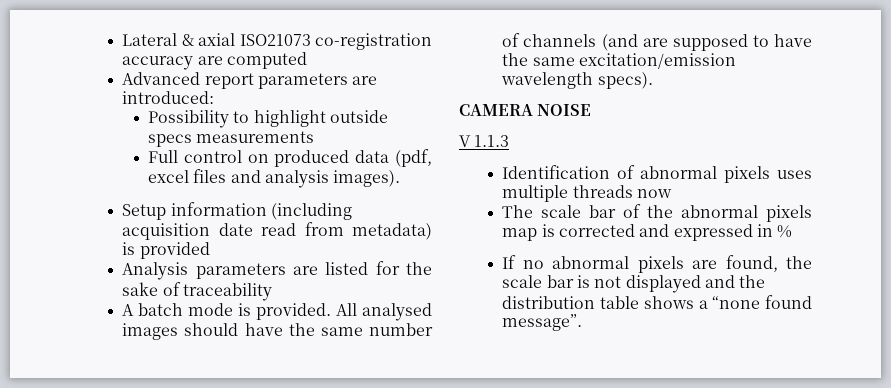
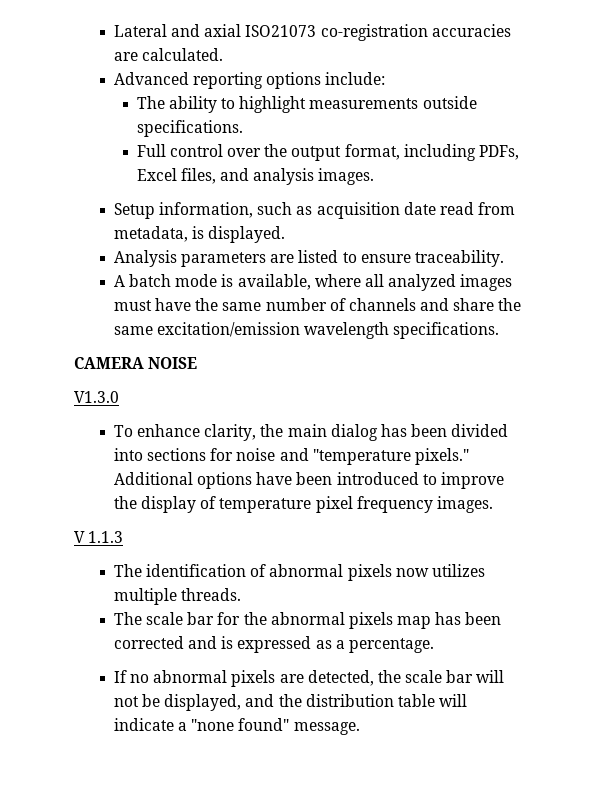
[181,34,194,46] & -> [171,24,201,37] and
[122,52,307,70] [122,72,378,89] [122,91,215,104] [148,110,388,128] [148,131,315,147] [148,149,432,167] [148,169,227,183] accuracy are computed // Advanced report parameters are introduced: // Possibility to highlight outside specs measurements // Full control on produced data (pdf, excel files -> [431,24,511,37] [113,48,224,61] [113,72,386,89] [136,96,477,113] [136,120,243,137] [136,144,519,161] [136,168,216,184] accuracies are calculated. // Advanced reporting options include: // The ability to highlight measurements outside specifications. // Full control over the output format, including PDFs, Excel files,
[333,170,401,187] images). -> [318,168,375,185] images.
[170,202,352,220] information (including -> [159,202,313,218] information, such as
[352,223,433,240] [122,242,210,259] metadata) is provided -> [113,226,286,243] metadata, is displayed.
[375,261,432,275] [122,282,272,301] for the sake of traceability -> [342,250,504,267] to ensure traceability.
[256,303,432,321] [122,323,239,340] provided. All analysed images should -> [237,274,513,291] [113,300,152,311] available, where all analyzed images must
[601,34,813,51] (and are supposed to have -> [420,298,495,311] and share
[597,72,653,89] specs). -> [393,322,500,339] specifications.
(592, 110) none -> [74,391,119,403] [113,424,509,441] [113,448,469,465] [113,472,504,489] [113,496,493,513] // V1.3.0 // To enhance clarity, the main dialog has been divided into sections for noise and "temperature pixels." Additional options have been introduced to improve the display of temperature pixel frequency images.
[502,165,611,179] Identification -> [113,564,247,577] The identification
[777,170,812,179] [502,185,672,202] uses multiple threads now -> [395,564,485,577] [113,588,242,605] now utilizes multiple threads.
[623,204,642,218] of -> [217,612,241,625] for
[541,224,793,241] is corrected and expressed in % -> [435,612,502,625] [113,636,434,653] has been corrected and is expressed as a percentage.
[725,255,778,272] found, -> [307,670,374,686] detected,
[576,275,766,293] [502,295,812,309] [502,314,583,331] is not displayed and the distribution table shows a “none found message”. -> [476,670,505,683] [113,694,468,711] [113,718,360,735] will not be displayed, and the distribution table will indicate a "none found" message.

